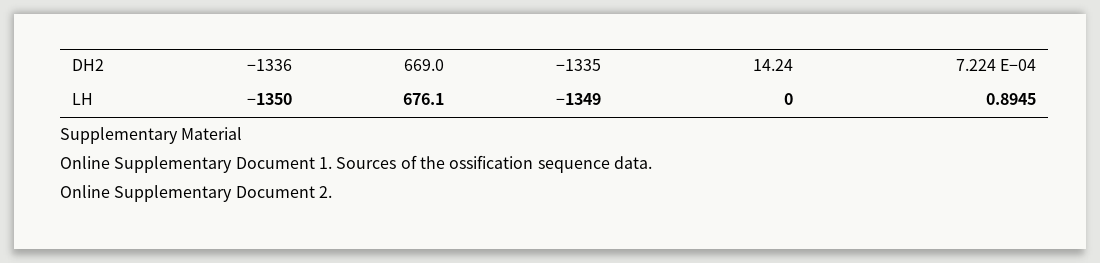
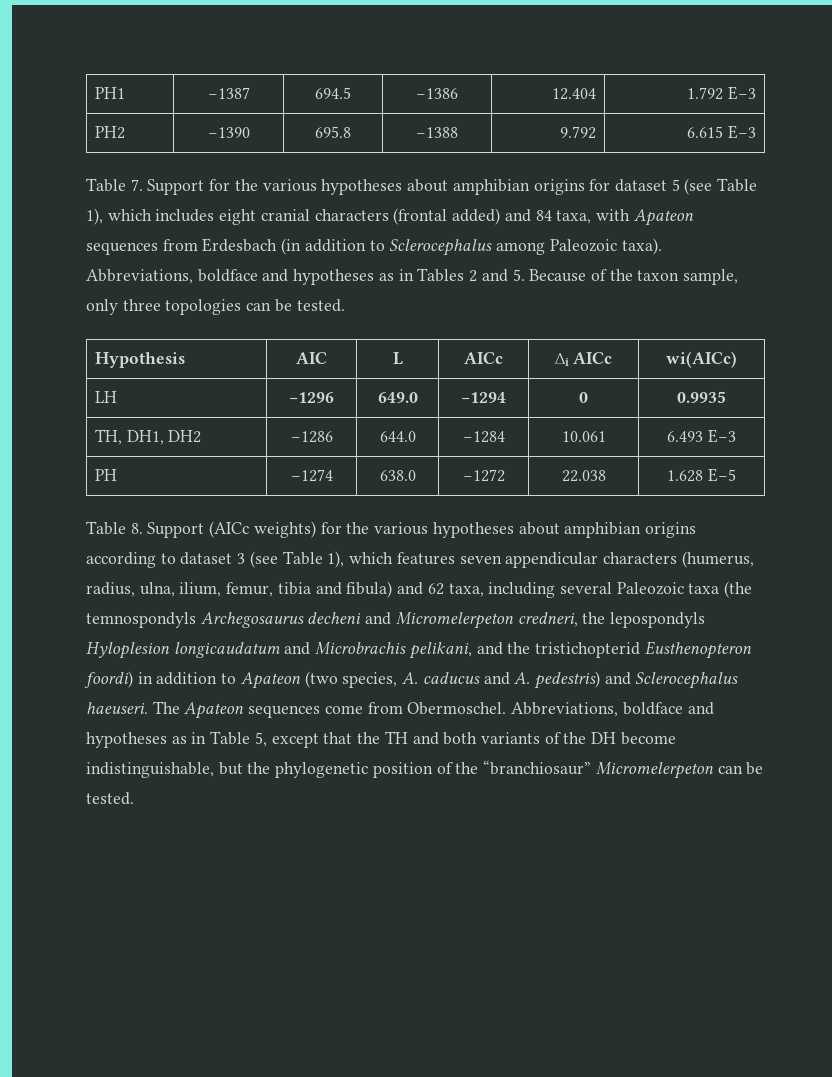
[72,59,105,71] [246,59,292,71] [403,59,444,71] [555,59,601,71] [752,59,793,71] [955,59,1036,71] [72,93,94,105] [246,93,292,105] [403,93,444,105] [555,93,601,105] [783,93,793,105] [985,93,1036,105] [60,127,243,144] [60,155,652,173] [60,185,332,202] DH2 | −1336 | 669.0 | −1335 | 14.24 | 7.224 E−04 // LH | −1350 | 676.1 | −1349 | 0 | 0.8945 // Supplementary Material // Online Supplementary Document 1. Sources of the ossification sequence data. // Online Supplementary Document 2. -> [94,87,125,99] [207,87,250,99] [315,87,351,99] [416,88,458,99] [552,88,597,100] [687,86,757,100] [94,126,125,139] [207,127,250,138] [315,126,351,138] [416,127,458,138] [560,126,597,139] [687,125,757,139] [86,178,758,195] [86,208,694,226] [86,238,662,256] [86,268,739,285] [86,299,345,315] [94,352,185,368] [296,352,327,364] [392,352,403,365] [464,352,503,364] [554,352,613,366] [666,351,737,368] [94,391,117,403] [289,392,334,403] [377,392,418,403] [461,392,506,403] [579,392,588,403] [677,391,726,403] [94,429,202,445] [290,431,333,443] [379,431,416,442] [462,431,505,443] [561,431,606,442] [667,429,736,443] [94,469,117,481] [290,469,333,482] [379,470,416,481] [462,469,505,482] [561,470,606,482] [667,468,736,482] [86,521,696,538] [86,551,754,568] [86,581,753,598] [86,612,706,629] [86,641,752,659] [84,671,739,689] [86,701,714,719] [86,731,676,748] [86,760,764,779] [86,792,134,805] PH1 | −1387 | 694.5 | −1386 | 12.404 | 1.792 E−3 // PH2 | −1390 | 695.8 | −1388 | 9.792 | 6.615 E−3 // Table 7. Support for the various hypotheses about amphibian origins for dataset 5 (see Table 1), which includes eight cranial characters (frontal added) and 84 taxa, with Apateon sequences from Erdesbach (in addition to Sclerocephalus among Paleozoic taxa). Abbreviations, boldface and hypotheses as in Tables 2 and 5. Because of the taxon sample, only three topologies can be tested. // Hypothesis | AIC | L | AICc | ∆i AICc | wi(AICc) // LH | −1296 | 649.0 | −1294 | 0 | 0.9935 // TH, DH1, DH2 | −1286 | 644.0 | −1284 | 10.061 | 6.493 E−3 // PH | −1274 | 638.0 | −1272 | 22.038 | 1.628 E−5 // Table 8. Support (AICc weights) for the various hypotheses about amphibian origins according to dataset 3 (see Table 1), which features seven appendicular characters (humerus, radius, ulna, ilium, femur, tibia and fibula) and 62 taxa, including several Paleozoic taxa (the temnospondyls Archegosaurus decheni and Micromelerpeton credneri, the lepospondyls Hyloplesion longicaudatum and Microbrachis pelikani, and the tristichopterid Eusthenopteron foordi) in addition to Apateon (two species, A. caducus and A. pedestris) and Sclerocephalus haeuseri. The Apateon sequences come from Obermoschel. Abbreviations, boldface and hypotheses as in Table 5, except that the TH and both variants of the DH become indistinguishable, but the phylogenetic position of the “branchiosaur” Micromelerpeton can be tested.

